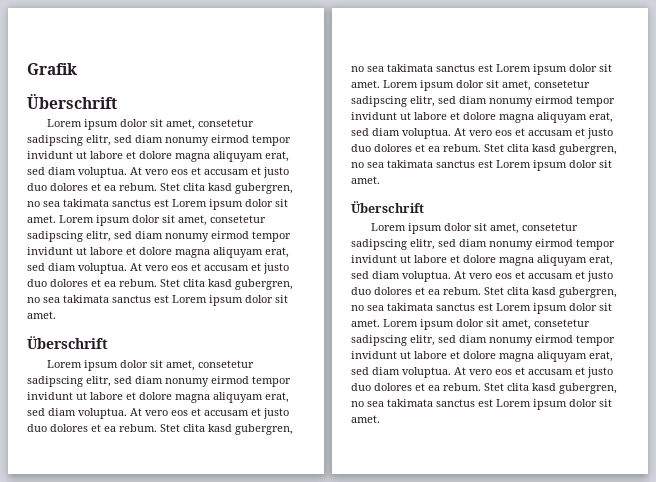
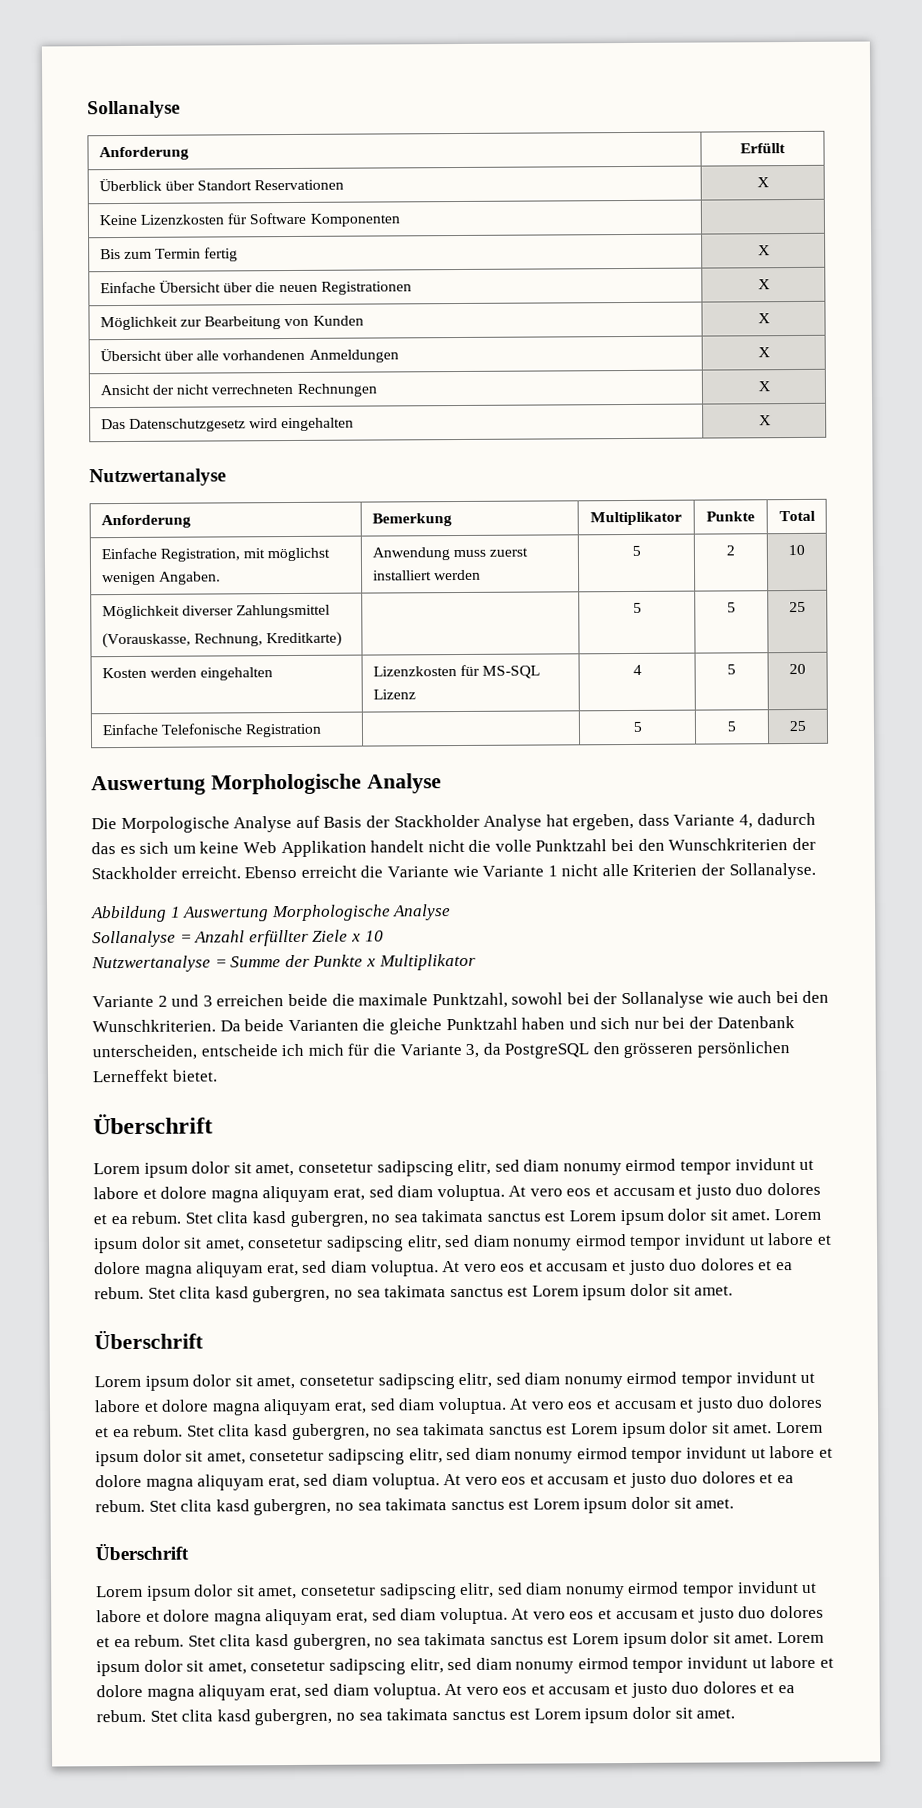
[27,63,77,75] Grafik -> [87,100,180,119] [98,146,189,161] [740,143,786,154] [98,178,345,192] [756,177,769,188] [98,212,400,227] [99,247,239,262] [757,245,770,256] [99,280,412,295] [757,279,770,290] [99,315,364,331] [757,313,770,324] [99,348,399,363] [757,347,770,358] [99,383,377,397] [757,381,770,392] [100,417,355,432] [758,415,771,426] [89,468,226,487] [100,514,191,529] [371,513,452,527] [590,511,682,526] [706,511,755,522] [778,510,816,522] [100,547,331,562] [101,571,222,586] [371,547,529,561] [372,569,482,581] [631,545,641,556] [726,545,735,556] [788,544,805,556] [101,604,331,620] [101,631,343,649] [632,602,642,613] [727,602,736,613] [789,601,806,613] [101,667,274,681] [372,664,541,679] [372,689,416,700] [632,664,642,675] [727,664,736,675] [789,663,806,675] [101,723,323,738] [632,721,642,732] [727,721,736,732] [789,720,806,732] [91,773,442,796] [91,812,816,834] [91,837,816,858] [91,862,816,880] [91,904,452,923] [92,929,384,948] [91,953,476,973] [92,990,830,1009] [92,1016,795,1035] [92,1041,791,1061] [92,1069,218,1083] Sollanalyse // Anforderung | Erfüllt // Überblick über Standort Reservationen | X // Keine Lizenzkosten für Software Komponenten | // Bis zum Termin fertig | X // Einfache Übersicht über die neuen Registrationen | X // Möglichkeit zur Bearbeitung von Kunden | X // Übersicht über alle vorhandenen Anmeldungen | X // Ansicht der nicht verrechneten Rechnungen | X // Das Datenschutzgesetz wird eingehalten | X // Nutzwertanalyse // Anforderung | Bemerkung | Multiplikator | Punkte | Total // Einfache Registration, mit möglichst wenigen Angaben. | Anwendung muss zuerst installiert werden | 5 | 2 | 10 // Möglichkeit diverser Zahlungsmittel // (Vorauskasse, Rechnung, Kreditkarte) | | 5 | 5 | 25 // Kosten werden eingehalten | Lizenzkosten für MS-SQL Lizenz | 4 | 5 | 20 // Einfache Telefonische Registration | | 5 | 5 | 25 // Auswertung Morphologische Analyse // Die Morpologische Analyse auf Basis der Stackholder Analyse hat ergeben, dass Variante 4, dadurch das es sich um keine Web Applikation handelt nicht die volle Punktzahl bei den Wunschkriterien der Stackholder erreicht. Ebenso erreicht die Variante wie Variante 1 nicht alle Kriterien der Sollanalyse. // Abbildung 1 Auswertung Morphologische Analyse // Sollanalyse = Anzahl erfüllter Ziele x 10 // Nutzwertanalyse = Summe der Punkte x Multiplikator // Variante 2 und 3 erreichen beide die maximale Punktzahl, sowohl bei der Sollanalyse wie auch bei den Wunschkriterien. Da beide Varianten die gleiche Punktzahl haben und sich nur bei der Datenbank unterscheiden, entscheide ich mich für die Variante 3, da PostgreSQL den grösseren persönlichen Lerneffekt bietet.

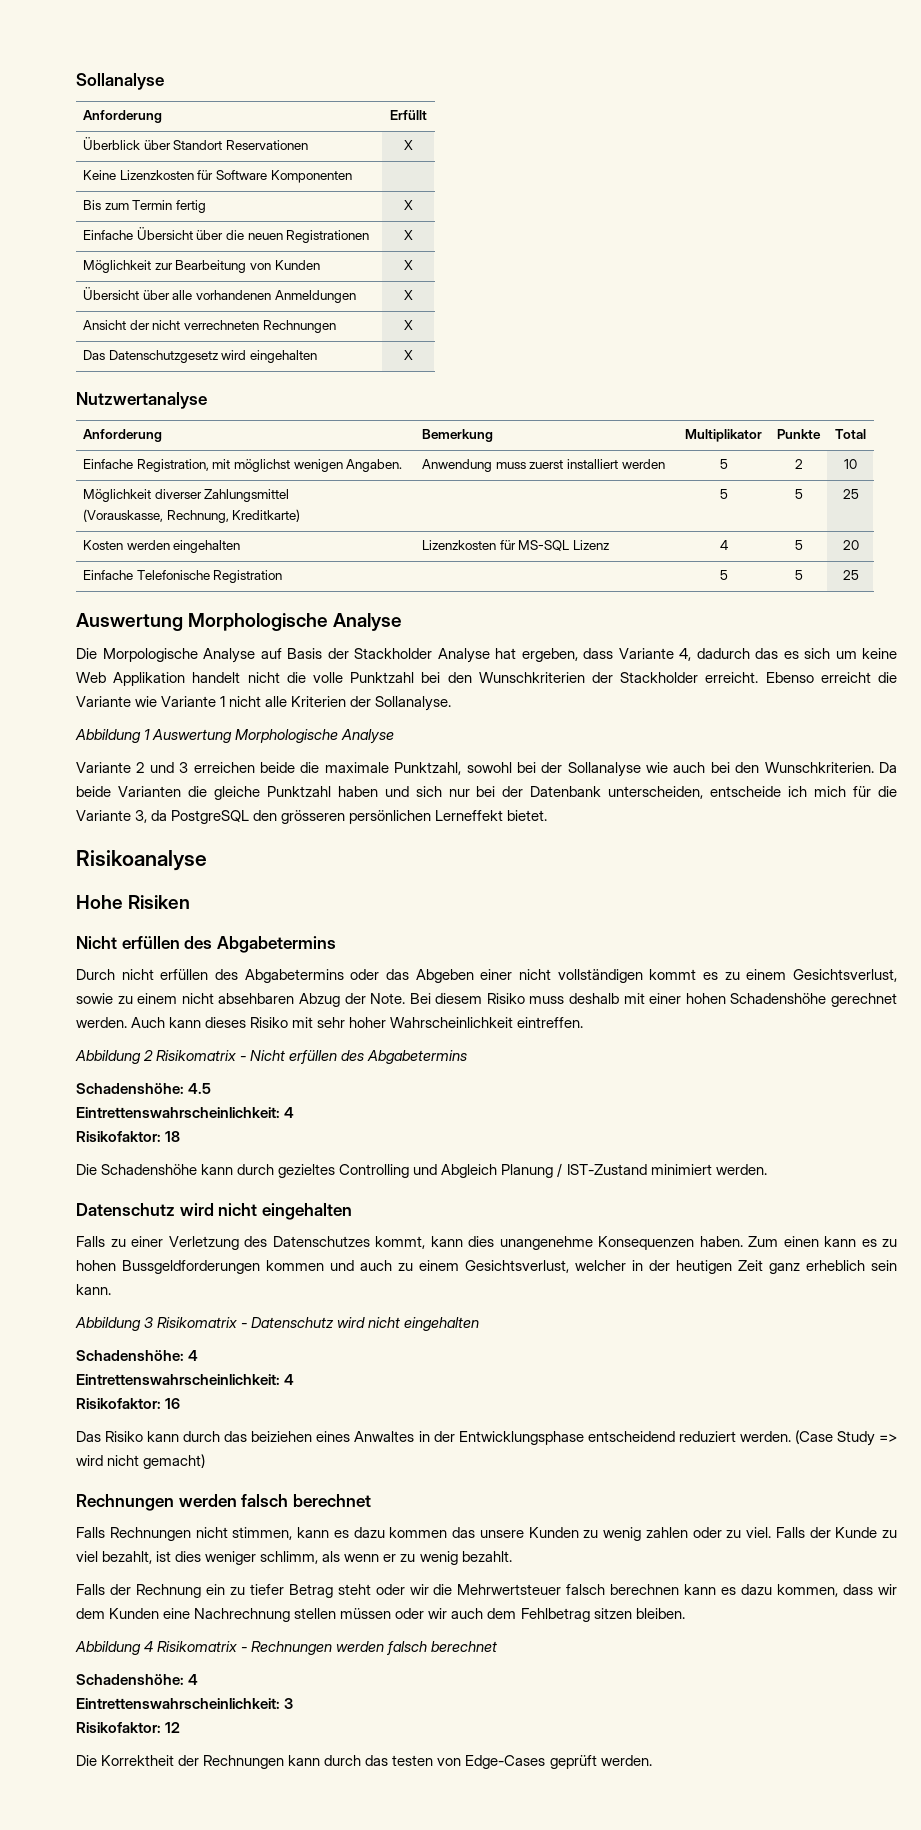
[92,929,384,948] [91,953,476,973] // Sollanalyse = Anzahl erfüllter Ziele x 10 // Nutzwertanalyse = Summe der Punkte x Multiplikator -> (395, 736) none
[93,1113,213,1135] [93,1158,815,1178] [93,1182,822,1203] [93,1208,822,1228] [93,1232,832,1254] [94,1258,794,1278] [94,1283,734,1303] [94,1329,204,1350] [94,1371,816,1391] [94,1395,823,1416] [95,1421,824,1441] [95,1445,833,1467] [95,1471,795,1491] [95,1496,735,1516] [95,1542,189,1561] [96,1581,818,1601] [96,1605,825,1626] [96,1631,825,1651] [96,1655,834,1677] [96,1681,796,1701] [96,1706,736,1726] Überschrift // Lorem ipsum dolor sit amet, consetetur sadipscing elitr, sed diam nonumy eirmod tempor invidunt ut labore et dolore magna aliquyam erat, sed diam voluptua. At vero eos et accusam et justo duo dolores et ea rebum. Stet clita kasd gubergren, no sea takimata sanctus est Lorem ipsum dolor sit amet. Lorem ipsum dolor sit amet, consetetur sadipscing elitr, sed diam nonumy eirmod tempor invidunt ut labore et dolore magna aliquyam erat, sed diam voluptua. At vero eos et accusam et justo duo dolores et ea rebum. Stet clita kasd gubergren, no sea takimata sanctus est Lorem ipsum dolor sit amet. // Überschrift // Lorem ipsum dolor sit amet, consetetur sadipscing elitr, sed diam nonumy eirmod tempor invidunt ut labore et dolore magna aliquyam erat, sed diam voluptua. At vero eos et accusam et justo duo dolores et ea rebum. Stet clita kasd gubergren, no sea takimata sanctus est Lorem ipsum dolor sit amet. Lorem ipsum dolor sit amet, consetetur sadipscing elitr, sed diam nonumy eirmod tempor invidunt ut labore et dolore magna aliquyam erat, sed diam voluptua. At vero eos et accusam et justo duo dolores et ea rebum. Stet clita kasd gubergren, no sea takimata sanctus est Lorem ipsum dolor sit amet. // Überschrift // Lorem ipsum dolor sit amet, consetetur sadipscing elitr, sed diam nonumy eirmod tempor invidunt ut labore et dolore magna aliquyam erat, sed diam voluptua. At vero eos et accusam et justo duo dolores et ea rebum. Stet clita kasd gubergren, no sea takimata sanctus est Lorem ipsum dolor sit amet. Lorem ipsum dolor sit amet, consetetur sadipscing elitr, sed diam nonumy eirmod tempor invidunt ut labore et dolore magna aliquyam erat, sed diam voluptua. At vero eos et accusam et justo duo dolores et ea rebum. Stet clita kasd gubergren, no sea takimata sanctus est Lorem ipsum dolor sit amet. -> [76,850,207,871] [76,895,191,909] [76,936,336,953] [76,969,897,983] [76,993,898,1007] [76,1017,584,1028] [75,1050,468,1064] [76,1083,212,1094] [76,1107,295,1118] [76,1131,181,1142] [76,1163,767,1178] [76,1203,352,1220] [76,1236,897,1250] [76,1260,897,1274] [76,1284,111,1295] [75,1317,480,1331] [76,1350,199,1361] [76,1374,295,1385] [76,1398,181,1409] [76,1430,897,1446] [76,1454,206,1469] [76,1494,371,1511] [76,1527,897,1541] [76,1551,512,1565] [76,1584,897,1598] [76,1608,685,1622] [75,1641,498,1655] [76,1674,199,1685] [76,1698,294,1709] [76,1722,181,1733] [76,1755,652,1769] Risikoanalyse // Hohe Risiken // Nicht erfüllen des Abgabetermins // Durch nicht erfüllen des Abgabetermins oder das Abgeben einer nicht vollständigen kommt es zu einem Gesichtsverlust, sowie zu einem nicht absehbaren Abzug der Note. Bei diesem Risiko muss deshalb mit einer hohen Schadenshöhe gerechnet werden. Auch kann dieses Risiko mit sehr hoher Wahrscheinlichkeit eintreffen. // Abbildung 2 Risikomatrix - Nicht erfüllen des Abgabetermins // Schadenshöhe: 4.5 // Eintrettenswahrscheinlichkeit: 4 // Risikofaktor: 18 // Die Schadenshöhe kann durch gezieltes Controlling und Abgleich Planung / IST-Zustand minimiert werden. // Datenschutz wird nicht eingehalten // Falls zu einer Verletzung des Datenschutzes kommt, kann dies unangenehme Konsequenzen haben. Zum einen kann es zu hohen Bussgeldforderungen kommen und auch zu einem Gesichtsverlust, welcher in der heutigen Zeit ganz erheblich sein kann. // Abbildung 3 Risikomatrix - Datenschutz wird nicht eingehalten // Schadenshöhe: 4 // Eintrettenswahrscheinlichkeit: 4 // Risikofaktor: 16 // Das Risiko kann durch das beiziehen eines Anwaltes in der Entwicklungsphase entscheidend reduziert werden. (Case Study => wird nicht gemacht) // Rechnungen werden falsch berechnet // Falls Rechnungen nicht stimmen, kann es dazu kommen das unsere Kunden zu wenig zahlen oder zu viel. Falls der Kunde zu viel bezahlt, ist dies weniger schlimm, als wenn er zu wenig bezahlt. // Falls der Rechnung ein zu tiefer Betrag steht oder wir die Mehrwertsteuer falsch berechnen kann es dazu kommen, dass wir dem Kunden eine Nachrechnung stellen müssen oder wir auch dem Fehlbetrag sitzen bleiben. // Abbildung 4 Risikomatrix - Rechnungen werden falsch berechnet // Schadenshöhe: 4 // Eintrettenswahrscheinlichkeit: 3 // Risikofaktor: 12 // Die Korrektheit der Rechnungen kann durch das testen von Edge-Cases geprüft werden.

